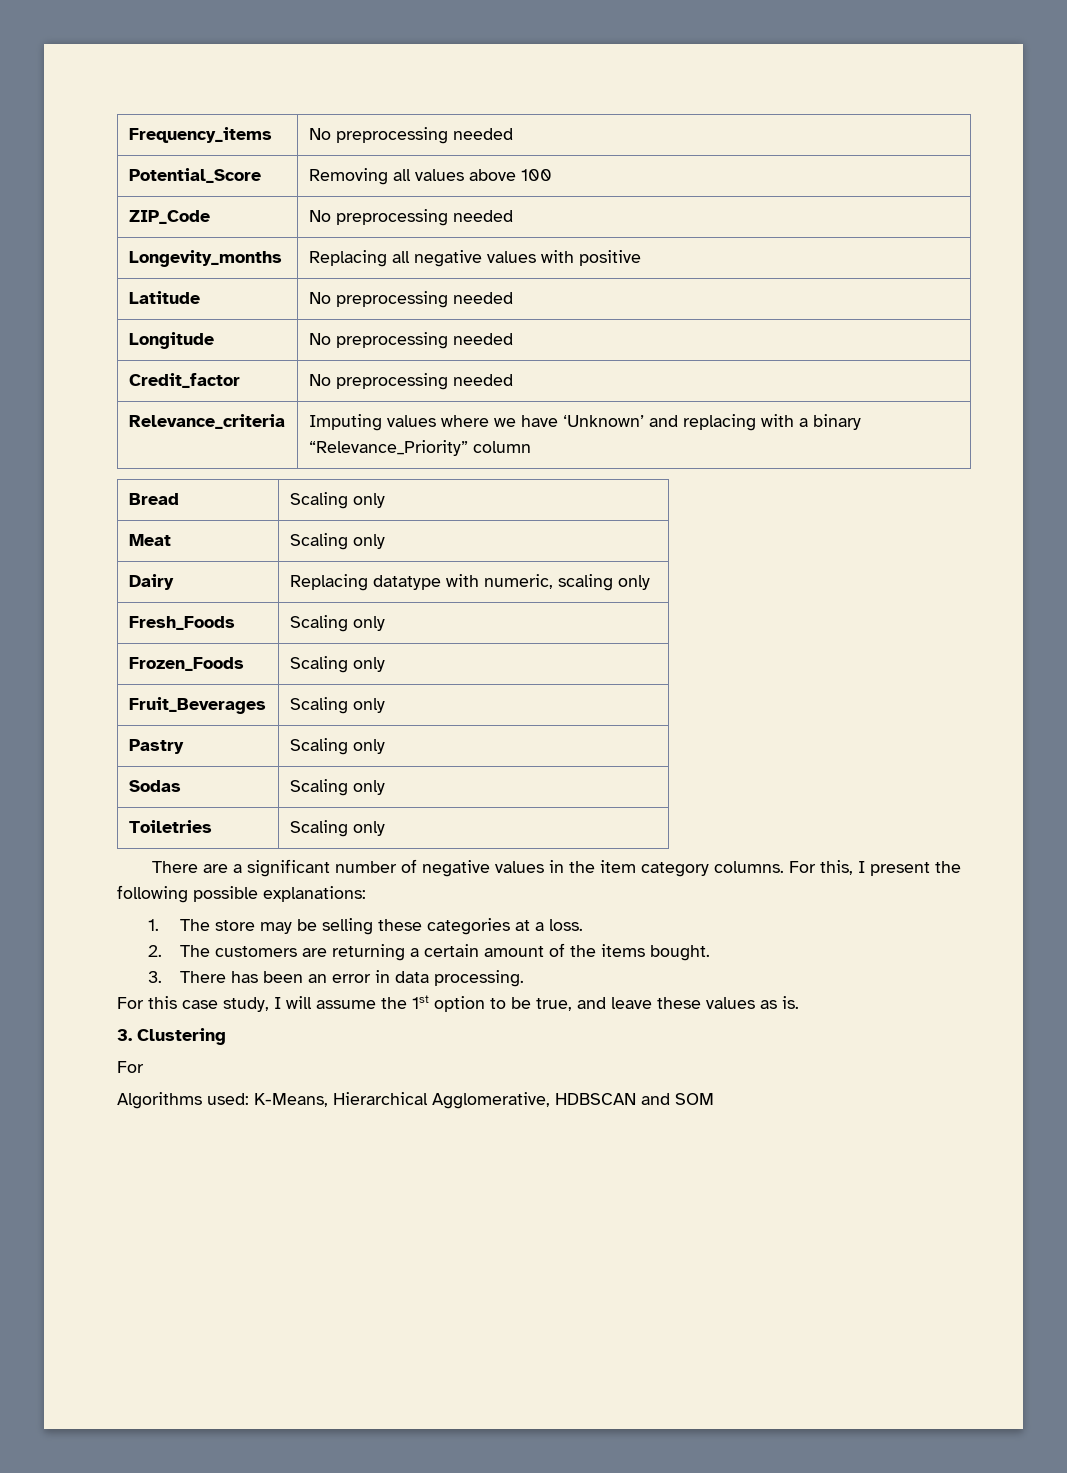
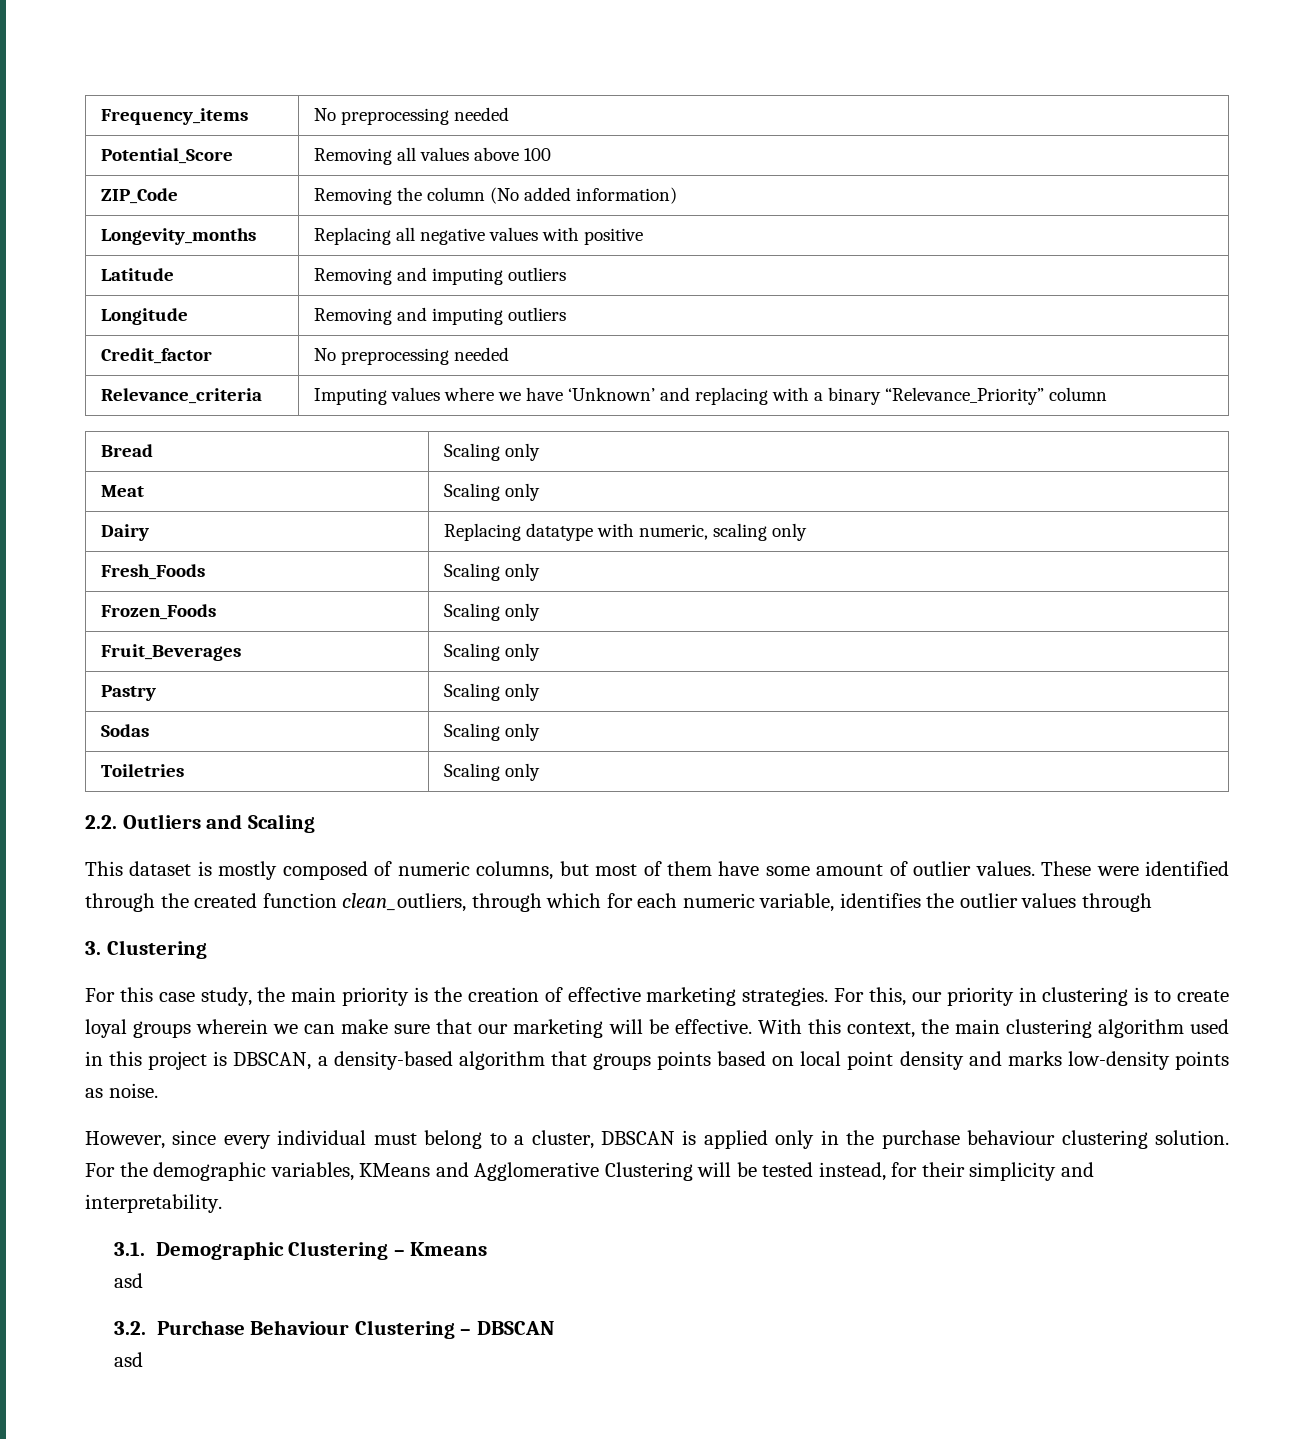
[308,209,513,226] No preprocessing needed -> [314,187,678,205] Removing the column (No added information)
[308,291,513,308] [128,332,214,349] [308,332,513,349] No preprocessing needed // Longitude | No preprocessing needed -> [314,267,567,285] [101,308,189,325] [314,307,567,325] Removing and imputing outliers // Longitude | Removing and imputing outliers
[151,859,961,877] [117,885,366,903] [148,918,583,935] [148,943,710,961] [148,970,524,987] [117,995,799,1012] [117,1028,226,1045] [117,1061,144,1073] [117,1092,714,1109] There are a significant number of negative values in the item category columns. For this, I present the following possible explanations: // 1. The store may be selling these categories at a loss. // 2. The customers are returning a certain amount of the items bought. // 3. There has been an error in data processing. // For this case study, I will assume the 1st option to be true, and leave these values as is. // 3. Clustering // For // Algorithms used: K-Means, Hierarchical Agglomerative, HDBSCAN and SOM -> [85,814,315,833] [85,861,1230,880] [85,893,1153,912] [85,940,207,959] [85,987,1229,1006] [85,1019,1229,1038] [85,1051,1229,1070] [85,1083,158,1098] [85,1130,1229,1149] [85,1162,1095,1181] [85,1194,222,1213] [114,1241,488,1260] [114,1273,144,1288] [114,1320,554,1339] [114,1352,144,1367] 2.2. Outliers and Scaling // This dataset is mostly composed of numeric columns, but most of them have some amount of outlier values. These were identified through the created function clean_outliers, through which for each numeric variable, identifies the outlier values through // 3. Clustering // For this case study, the main priority is the creation of effective marketing strategies. For this, our priority in clustering is to create loyal groups wherein we can make sure that our marketing will be effective. With this context, the main clustering algorithm used in this project is DBSCAN, a density-based algorithm that groups points based on local point density and marks low-density points as noise. // However, since every individual must belong to a cluster, DBSCAN is applied only in the purchase behaviour clustering solution. For the demographic variables, KMeans and Agglomerative Clustering will be tested instead, for their simplicity and interpretability. // 3.1. Demographic Clustering – Kmeans // asd // 3.2. Purchase Behaviour Clustering – DBSCAN // asd

